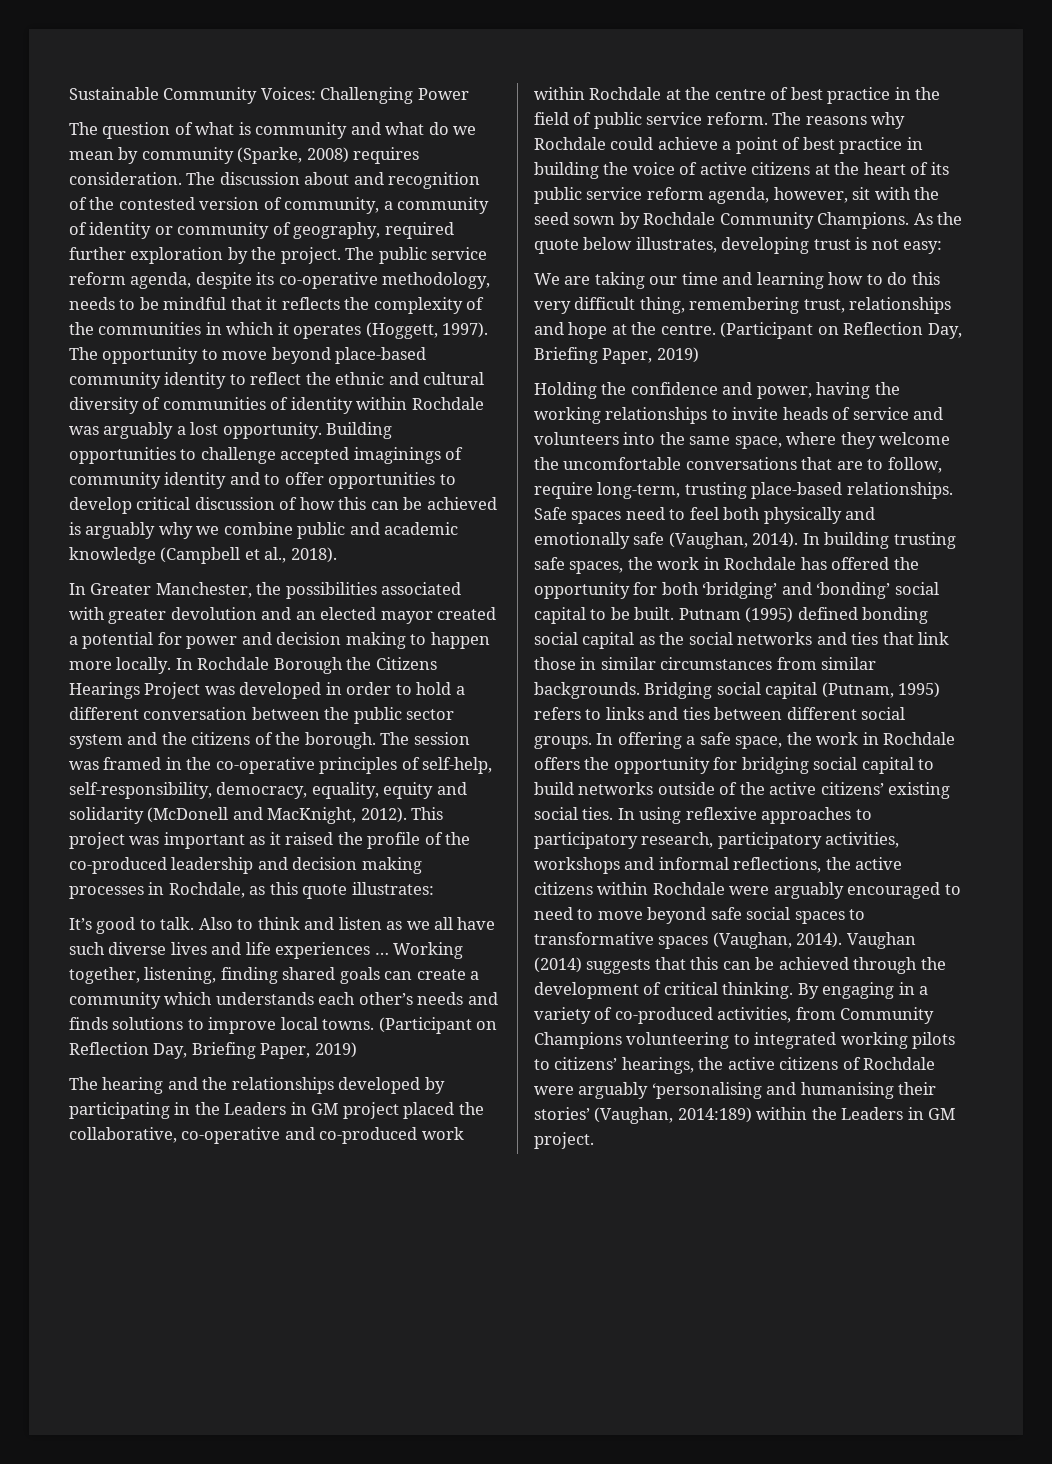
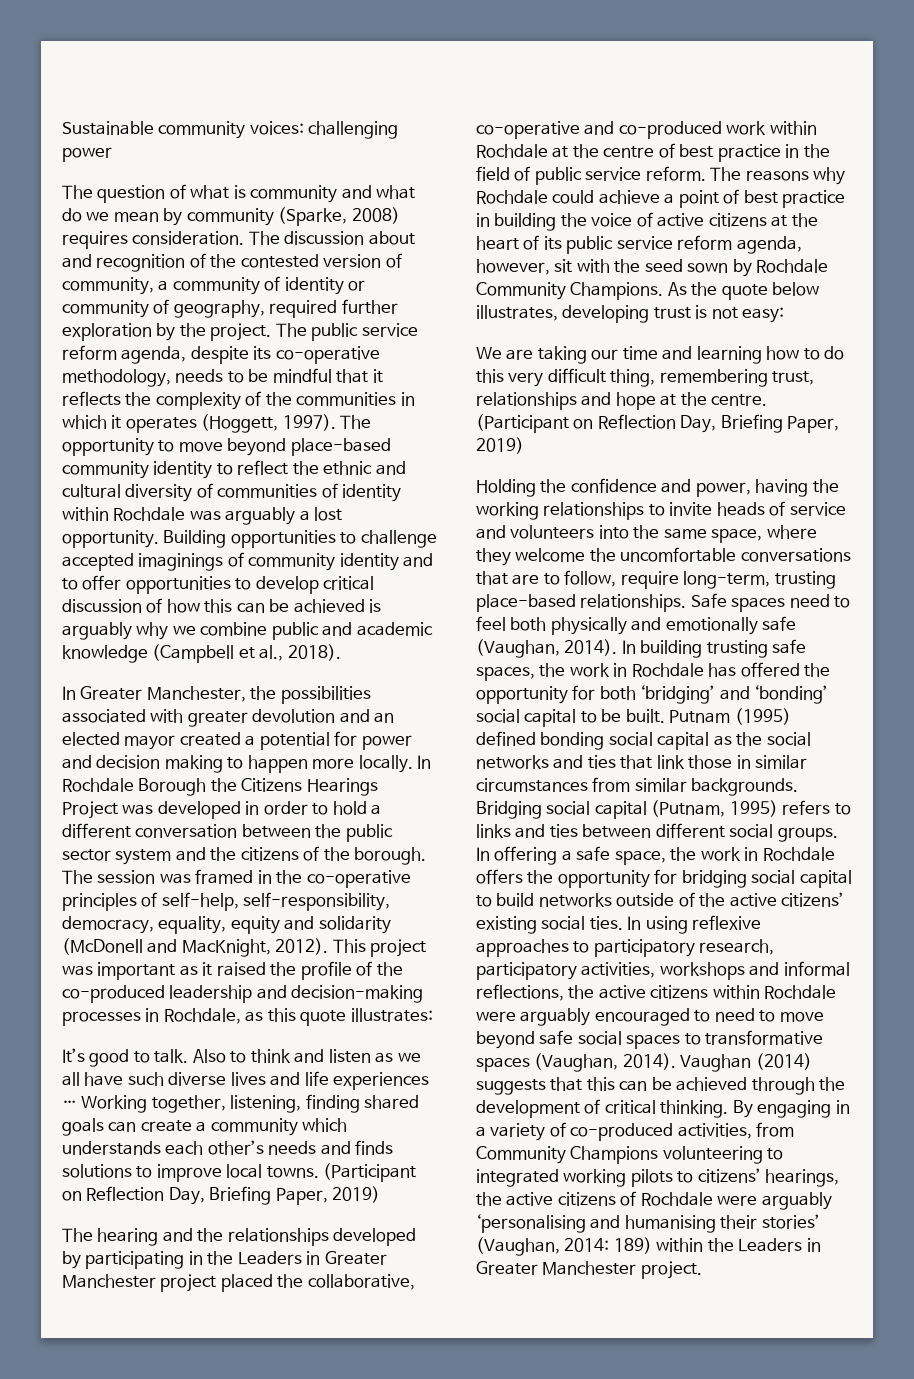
[163,87,469,104] Community Voices: Challenging Power -> [158,121,399,139] [62,147,112,162] community voices: challenging power
[292,857,422,874] decision making -> [291,985,424,1003] decision-making
[311,1103,339,1115] GM -> [324,1251,387,1265] [62,1274,156,1288] Greater Manchester
[677,1107,752,1123] 2014:189) -> [564,1237,652,1254] 2014: 189)
[928,1108,956,1120] GM -> [476,1261,637,1275] Greater Manchester

